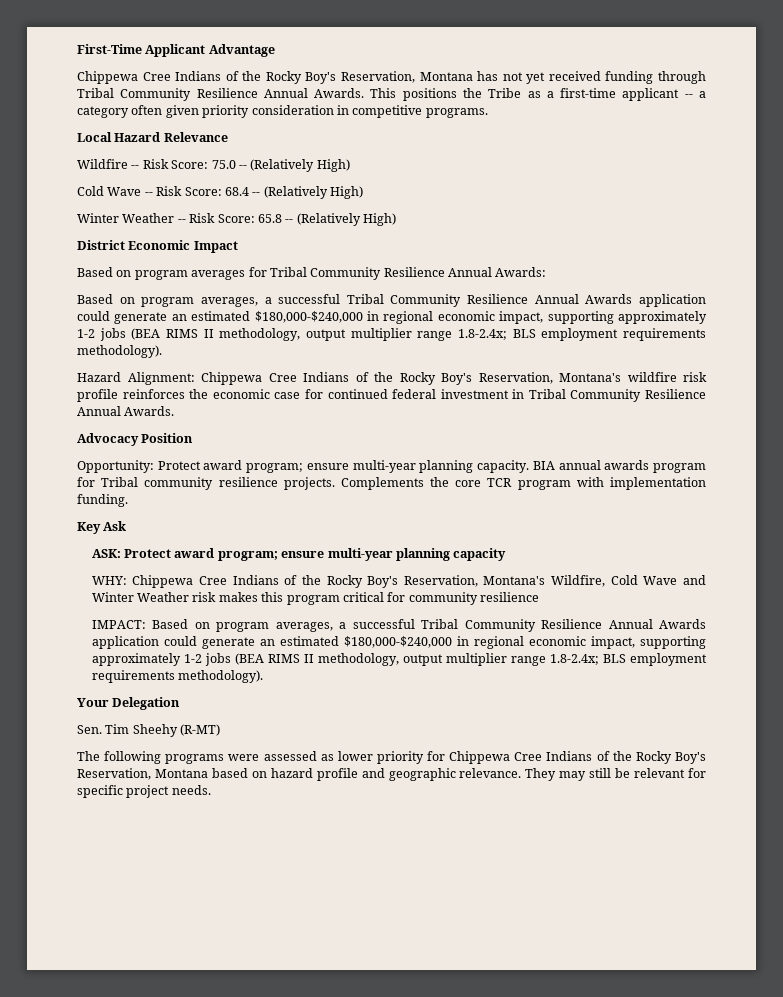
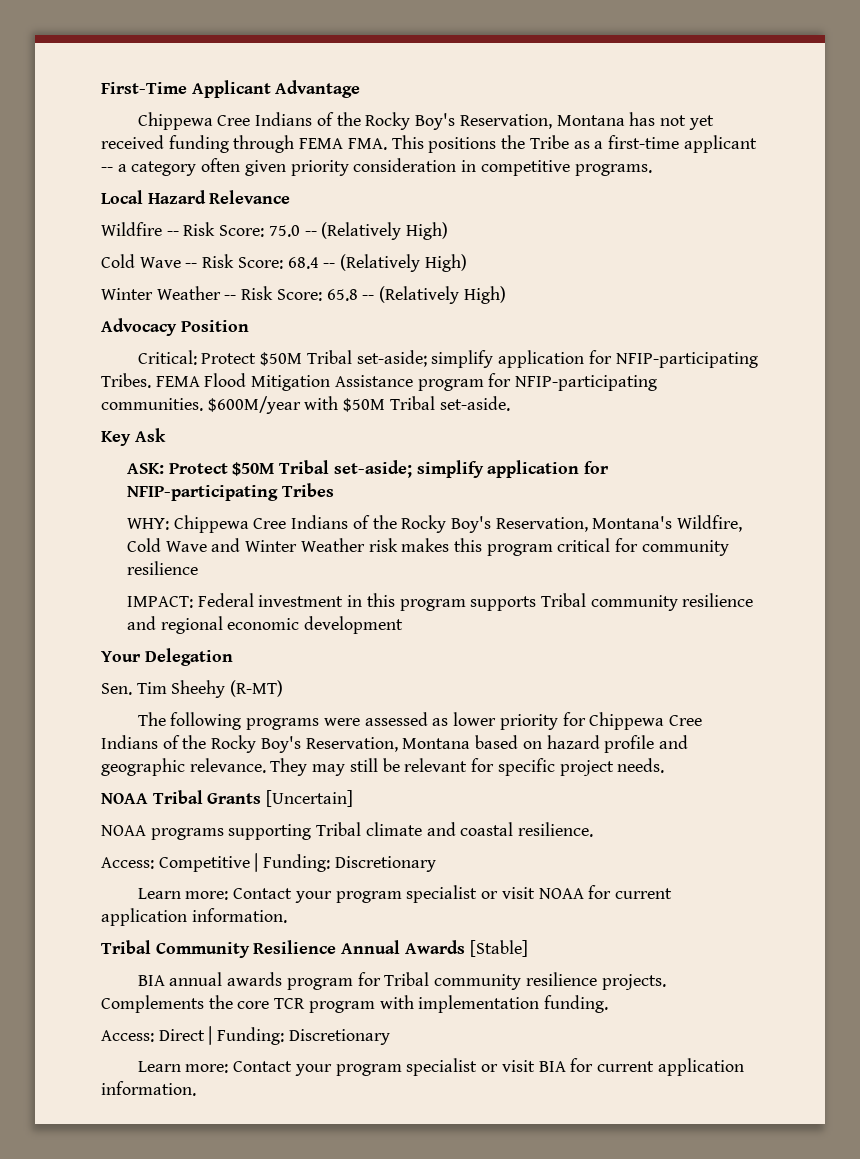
[77,88,365,101] Tribal Community Resilience Annual Awards. -> [299,138,387,150] FEMA FMA.
[77,240,238,253] [77,267,547,280] [77,294,706,307] [77,311,707,324] [77,328,707,341] [77,345,162,358] [77,372,707,385] [77,389,706,402] [77,406,175,416] [77,433,194,446] [77,460,707,473] [77,477,706,490] [77,494,128,507] [77,521,127,534] [91,548,507,561] District Economic Impact // Based on program averages for Tribal Community Resilience Annual Awards: // Based on program averages, a successful Tribal Community Resilience Annual Awards application could generate an estimated $180,000-$240,000 in regional economic impact, supporting approximately 1-2 jobs (BEA RIMS II methodology, output multiplier range 1.8-2.4x; BLS employment requirements methodology). // Hazard Alignment: Chippewa Cree Indians of the Rocky Boy's Reservation, Montana's wildfire risk profile reinforces the economic case for continued federal investment in Tribal Community Resilience Annual Awards. // Advocacy Position // Opportunity: Protect award program; ensure multi-year planning capacity. BIA annual awards program for Tribal community resilience projects. Complements the core TCR program with implementation funding. // Key Ask // ASK: Protect award program; ensure multi-year planning capacity -> [101,318,249,336] [137,350,758,368] [101,373,658,391] [101,396,510,414] [101,428,166,446] [126,460,609,478] [126,483,334,501] Advocacy Position // Critical: Protect $50M Tribal set-aside; simplify application for NFIP-participating Tribes. FEMA Flood Mitigation Assistance program for NFIP-participating communities. $600M/year with $50M Tribal set-aside. // Key Ask // ASK: Protect $50M Tribal set-aside; simplify application for NFIP-participating Tribes
[152,619,706,632] [91,636,706,649] [91,653,707,666] [91,670,264,683] Based on program averages, a successful Tribal Community Resilience Annual Awards application could generate an estimated $180,000-$240,000 in regional economic impact, supporting approximately 1-2 jobs (BEA RIMS II methodology, output multiplier range 1.8-2.4x; BLS employment requirements methodology). -> [197,593,754,611] [126,616,404,634] Federal investment in this program supports Tribal community resilience and regional economic development
(211, 790) none -> [101,790,354,807] [101,822,594,840] [101,853,436,872] [137,885,673,903] [101,908,287,926] [101,940,528,958] [137,972,666,990] [101,995,609,1013] [101,1026,390,1045] [137,1058,744,1076] [101,1081,196,1096] // NOAA Tribal Grants [Uncertain] // NOAA programs supporting Tribal climate and coastal resilience. // Access: Competitive | Funding: Discretionary // Learn more: Contact your program specialist or visit NOAA for current application information. // Tribal Community Resilience Annual Awards [Stable] // BIA annual awards program for Tribal community resilience projects. Complements the core TCR program with implementation funding. // Access: Direct | Funding: Discretionary // Learn more: Contact your program specialist or visit BIA for current application information.

